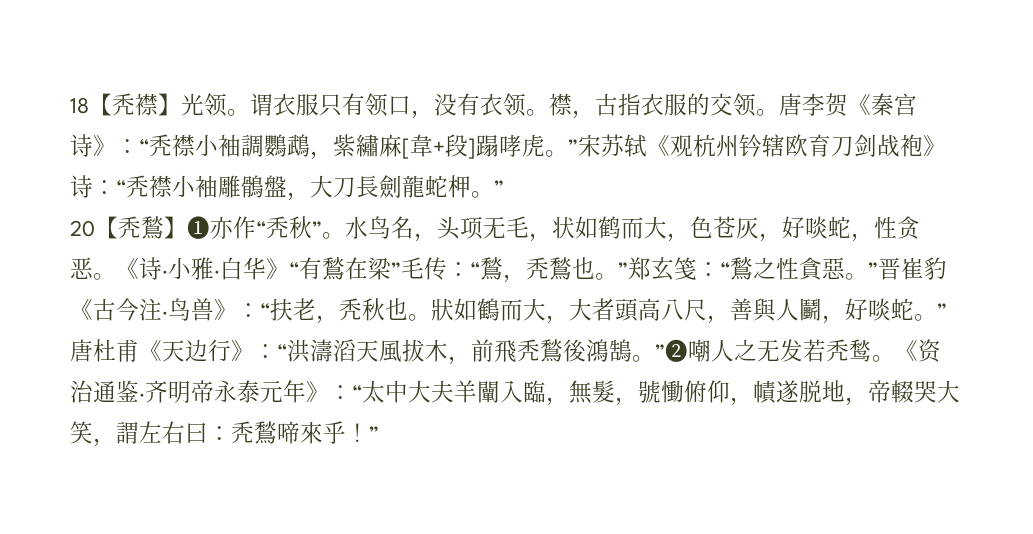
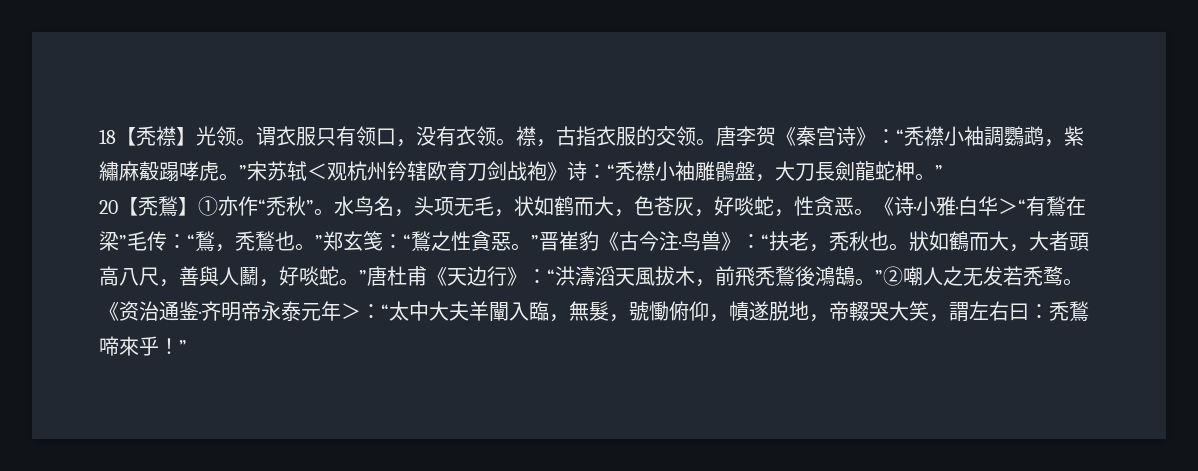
[287,134,310,157] 鵡 -> [1024,126,1044,146] 鹉
[402,134,476,159] [韋+段] -> [139,161,159,181] 觳
[647,135,670,156] 《 -> [307,163,327,179] ＜
[187,216,210,239] ❶ -> [198,196,218,216] ①
[266,216,289,239] 秃 -> [266,196,286,216] 禿
[266,258,289,279] 》 -> [998,198,1018,214] ＞
[655,339,688,362] ”❷ -> [875,266,903,286] ”②
[849,339,872,362] 鹙 -> [1043,266,1063,286] 鹜
[306,381,329,402] 》 -> [341,303,361,319] ＞

